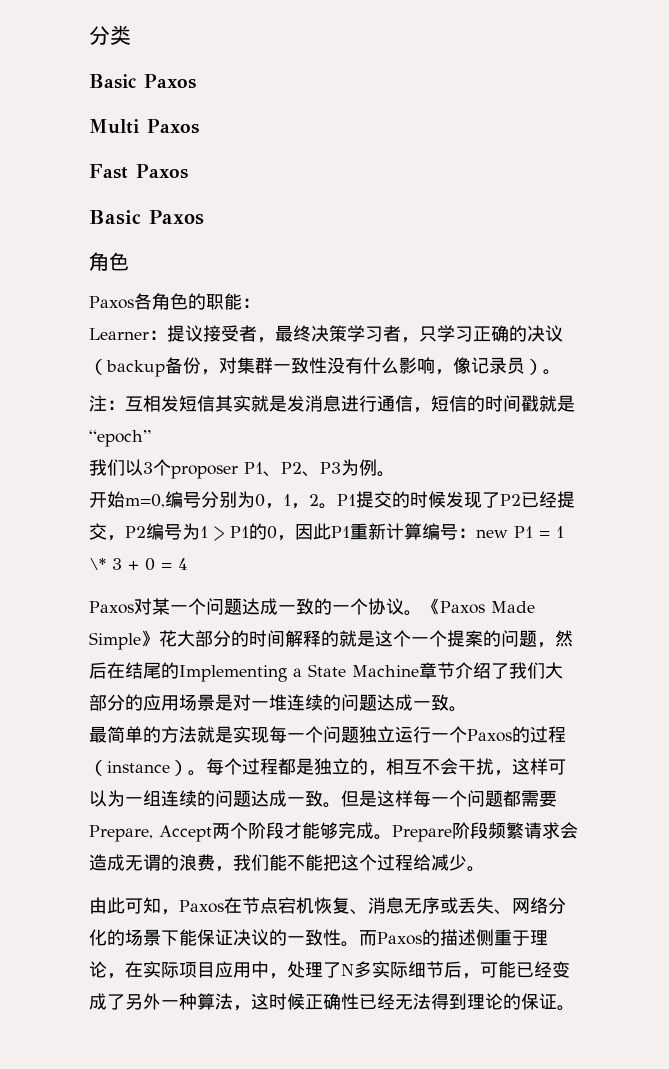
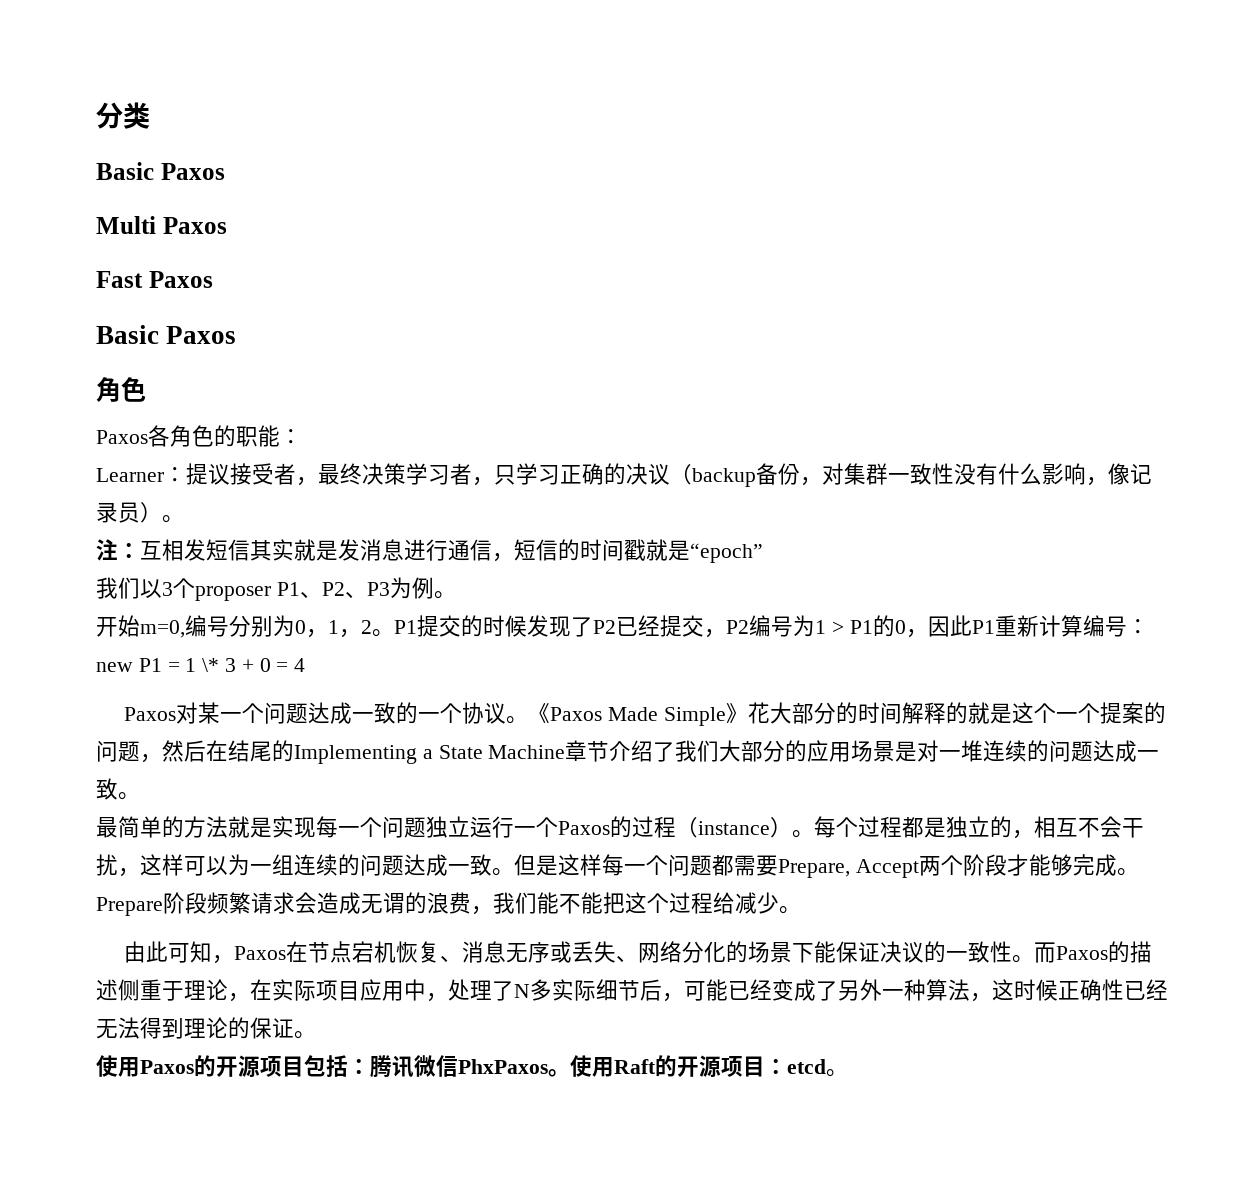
(575, 1008) none -> [96,1055,848,1078] // 使用Paxos的开源项目包括：腾讯微信PhxPaxos。使用Raft的开源项目：etcd。

